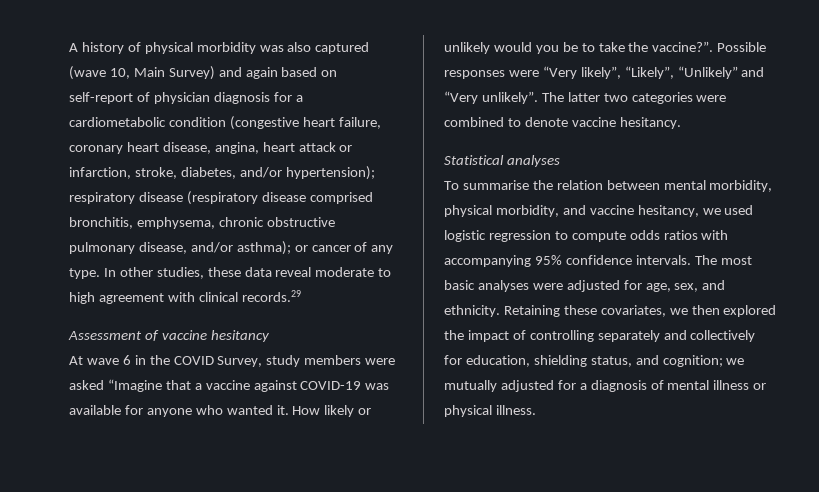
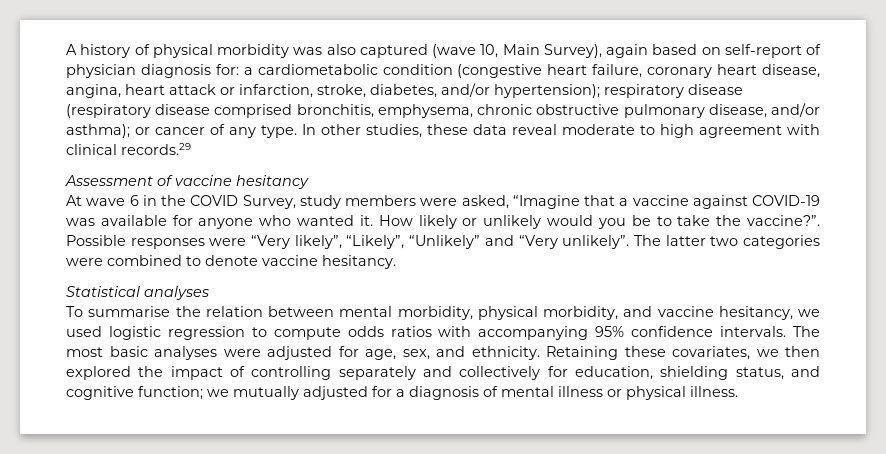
[168,66,242,80] Survey) and -> [543,44,602,58] Survey),
[273,92,292,102] for -> [215,64,239,75] for:
[69,380,104,390] asked -> [461,195,509,209] asked,
[662,355,723,367] cognition; -> [66,386,203,400] cognitive function;

